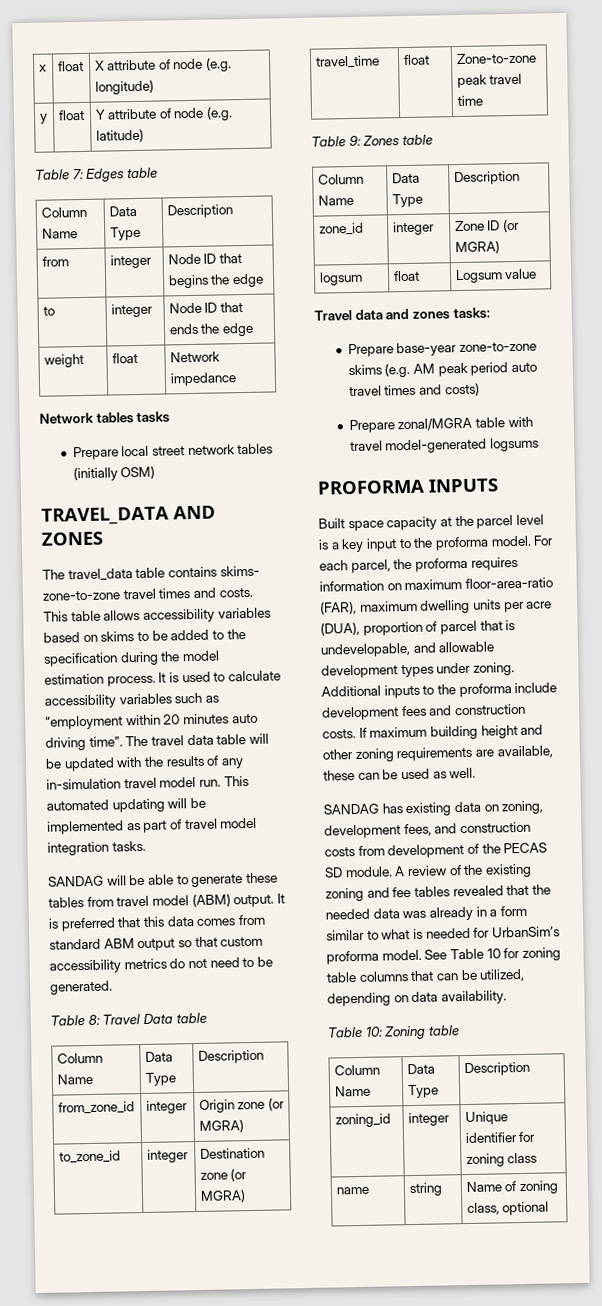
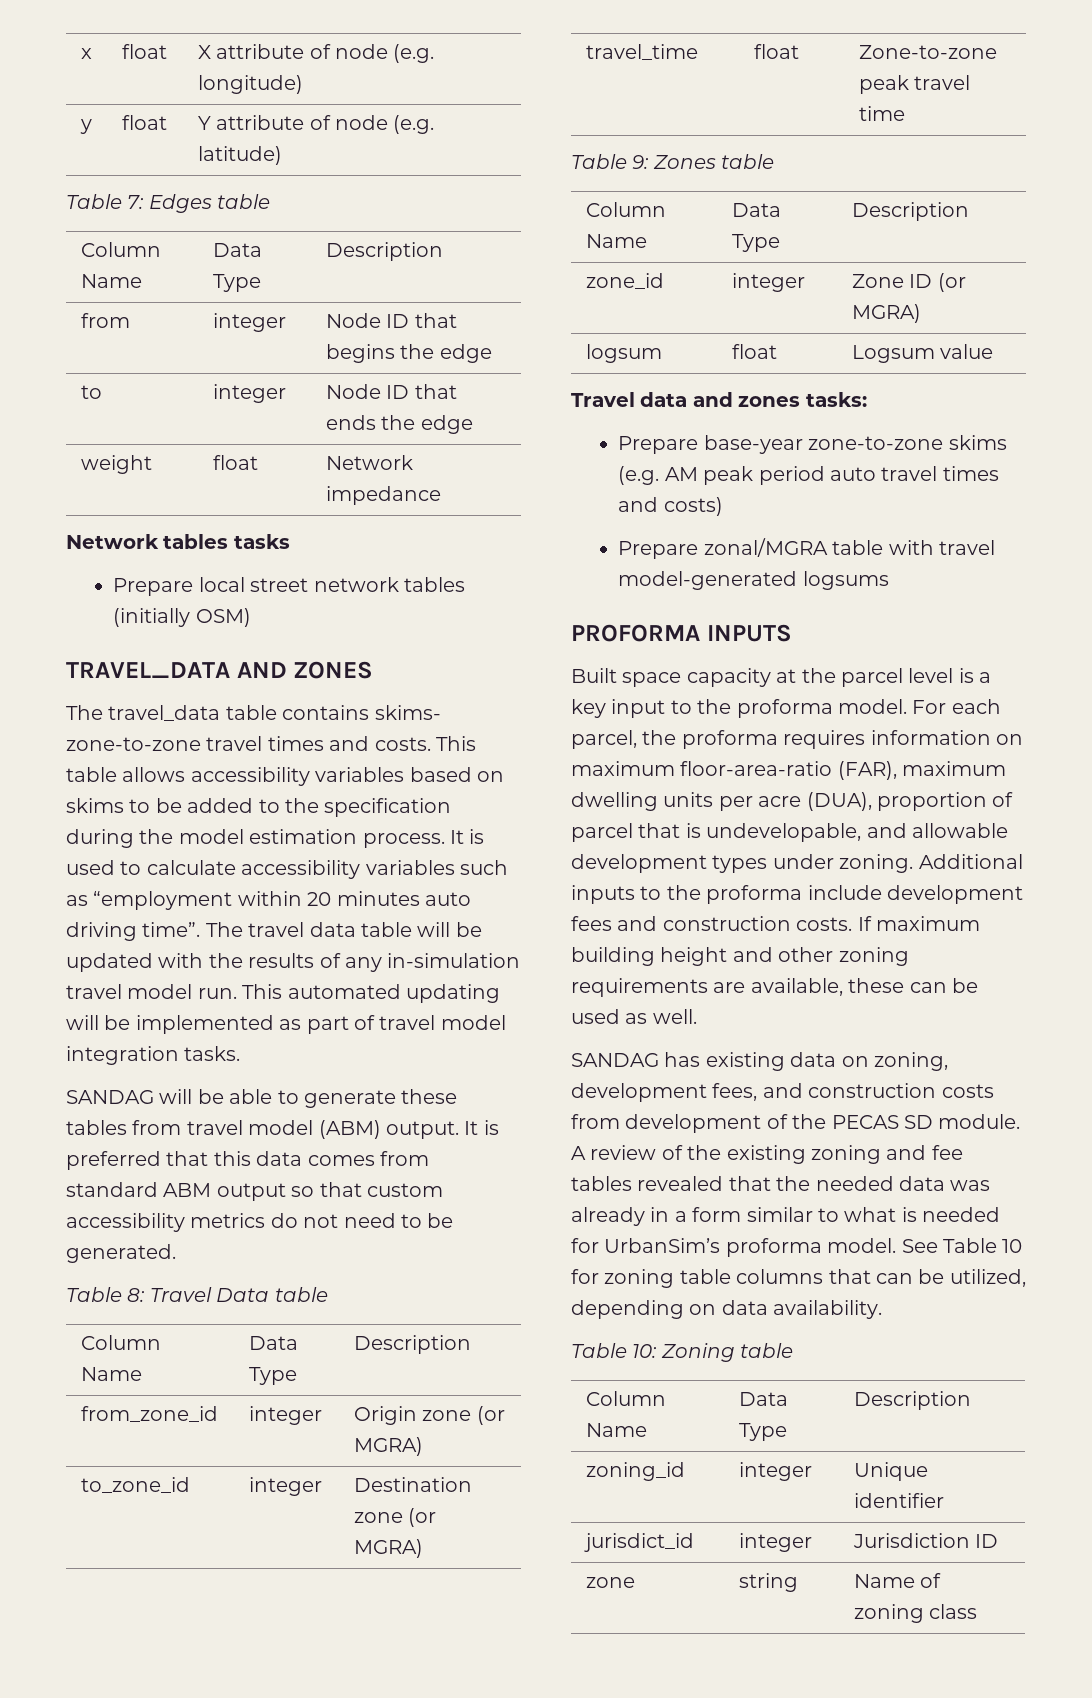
[518,1131,537,1143] [465,1152,538,1168] [335,1186,370,1195] for zoning class // name -> [583,1533,694,1552] [738,1533,812,1552] [852,1533,999,1548] [585,1577,635,1588] // jurisdict_id | integer | Jurisdiction ID // zone
[466,1201,550,1216] class, optional -> [929,1604,978,1619] class

